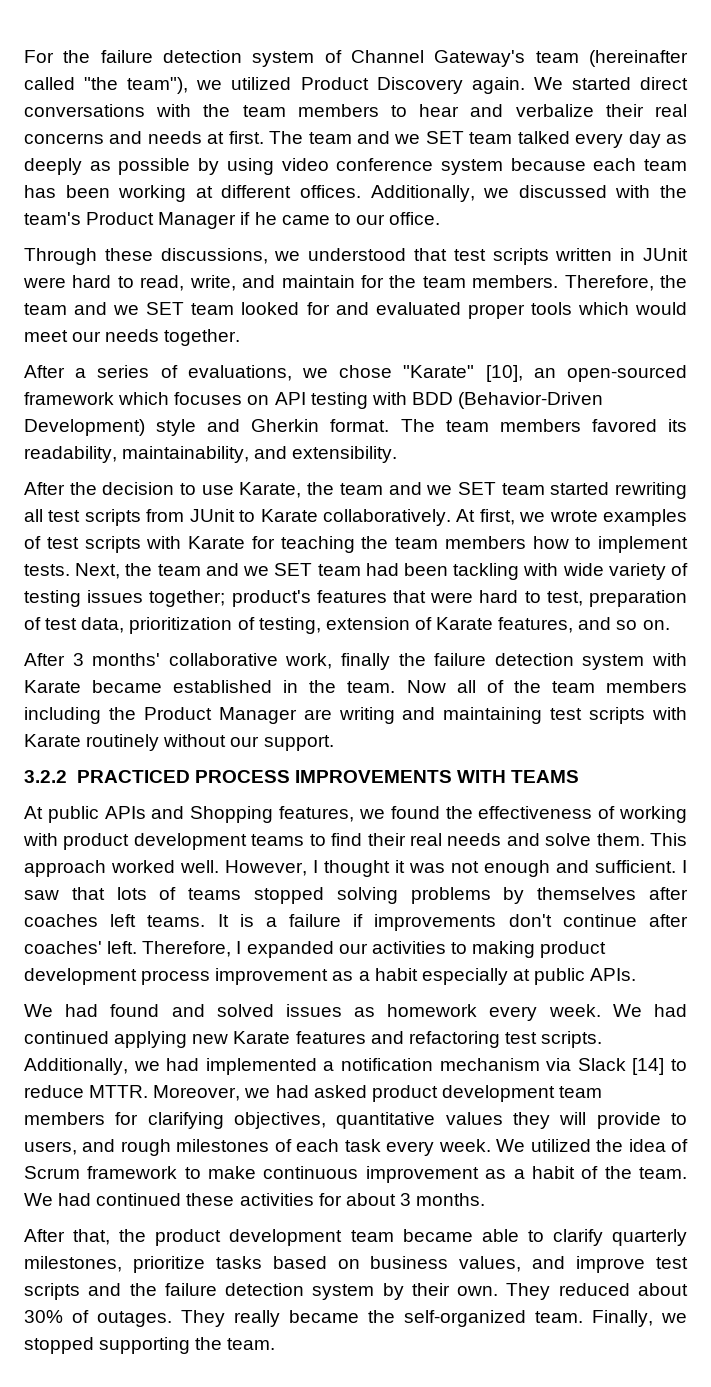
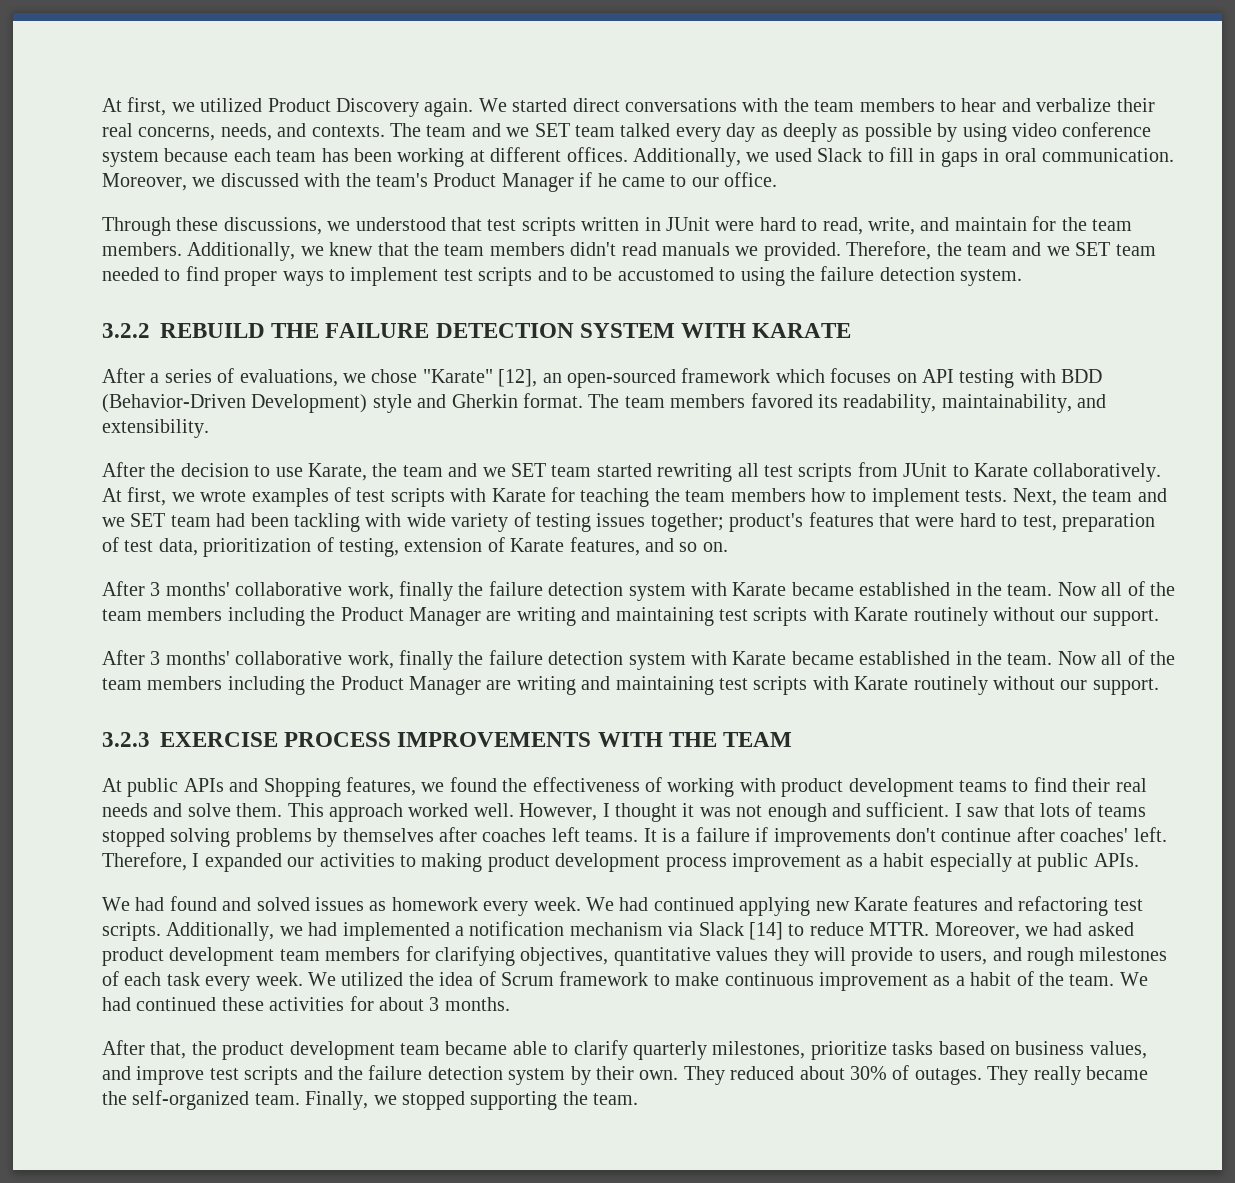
[24,50,688,67] [24,77,189,94] For the failure detection system of Channel Gateway's team (hereinafter called "the team"), -> [102,97,167,116] At first,
[24,131,264,144] concerns and needs at first. -> [138,123,385,141] concerns, needs, and contexts.
(510, 193) none -> [774,147,1174,167] [102,173,216,191] used Slack to fill in gaps in oral communication. Moreover, we
(559, 281) none -> [187,242,841,261] Additionally, we knew that the team members didn't read manuals we provided.
[241,302,687,319] [24,329,241,346] looked for and evaluated proper tools which would meet our needs together. -> [102,266,1023,286] [102,323,852,338] needed to find proper ways to implement test scripts and to be accustomed to using the failure detection system. // 3.2.2 REBUILD THE FAILURE DETECTION SYSTEM WITH KARATE
[485,365,523,382] [10], -> [498,369,538,387] [12],
[24,770,190,783] 3.2.2 PRACTICED -> [102,650,1175,670] [102,676,1159,695] [102,732,278,747] After 3 months' collaborative work, finally the failure detection system with Karate became established in the team. Now all of the team members including the Product Manager are writing and maintaining test scripts with Karate routinely without our support. // 3.2.3 EXERCISE
[511,770,580,783] TEAMS -> [668,732,793,747] THE TEAM

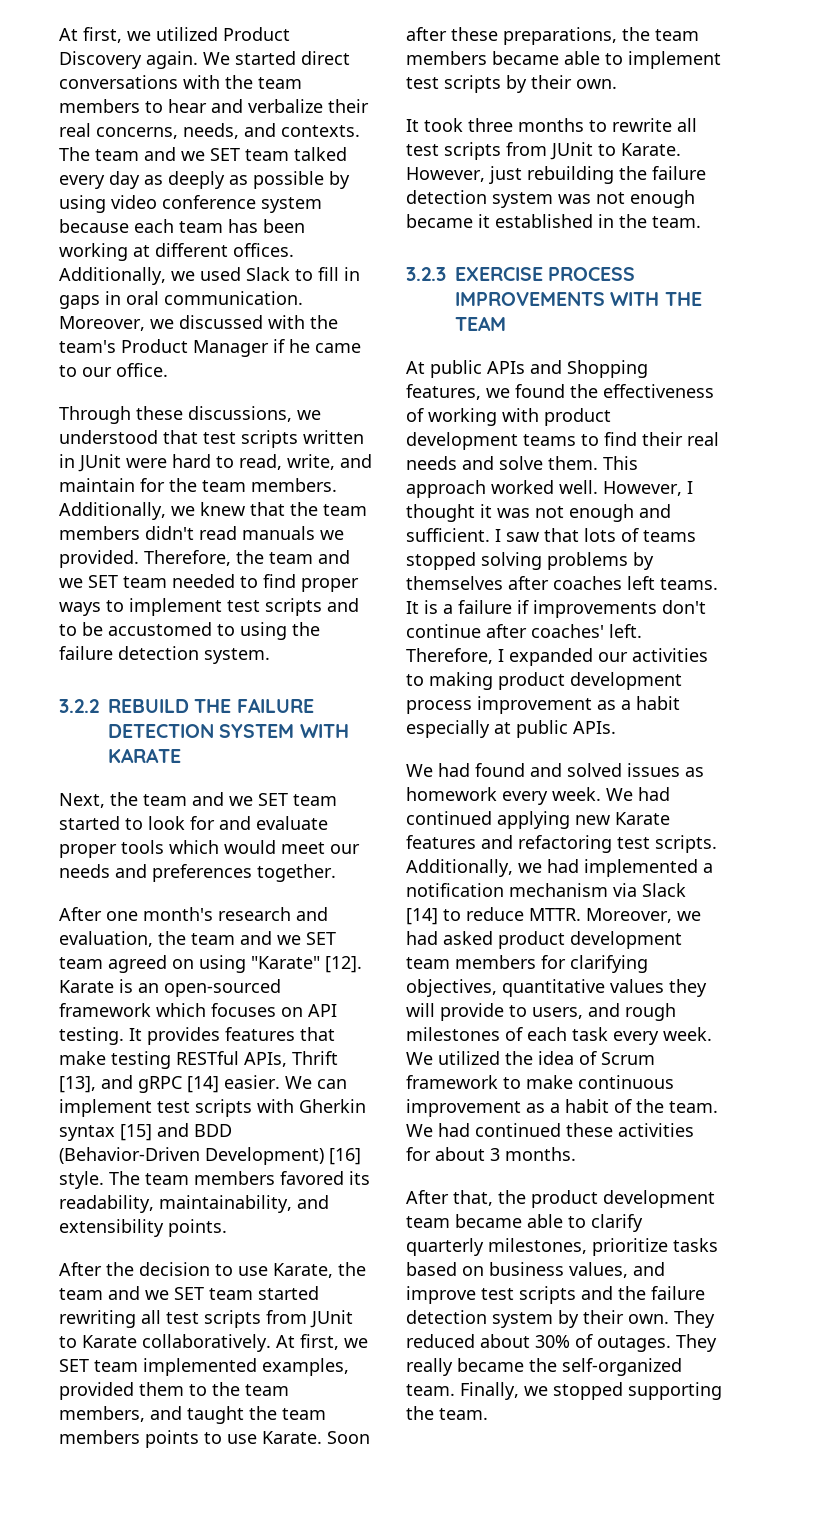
[102,368,538,387] After a series of evaluations, we chose "Karate" [12], -> [59,792,337,808] [59,816,328,830] [59,840,360,858] [59,864,336,882] [59,907,328,921] [59,931,336,947] [59,955,362,973] [59,979,133,993] Next, the team and we SET team started to look for and evaluate proper tools which would meet our needs and preferences together. // After one month's research and evaluation, the team and we SET team agreed on using "Karate" [12]. Karate is
[959,369,1103,388] [102,393,583,413] testing with BDD (Behavior-Driven Development) style and Gherkin format. -> [59,1027,335,1045] [59,1051,338,1069] [59,1075,347,1093] [59,1099,366,1117] [59,1123,232,1141] [59,1147,361,1165] [59,1171,104,1189] testing. It provides features that make testing RESTful APIs, Thrift [13], and gRPC [14] easier. We can implement test scripts with Gherkin syntax [15] and BDD (Behavior-Driven Development) [16] style.
[102,419,209,438] extensibility. -> [59,1219,227,1237] extensibility points.
[200,487,1167,507] [102,512,1155,532] [102,537,728,557] [102,581,1175,601] [102,607,1159,626] [102,650,1175,670] [102,676,1159,695] wrote examples of test scripts with Karate for teaching the team members how to implement tests. Next, the team and we SET team had been tackling with wide variety of testing issues together; product's features that were hard to test, preparation of test data, prioritization of testing, extension of Karate features, and so on. // After 3 months' collaborative work, finally the failure detection system with Karate became established in the team. Now all of the team members including the Product Manager are writing and maintaining test scripts with Karate routinely without our support. // After 3 months' collaborative work, finally the failure detection system with Karate became established in the team. Now all of the team members including the Product Manager are writing and maintaining test scripts with Karate routinely without our support. -> [59,1358,349,1376] [59,1382,289,1400] [59,1406,326,1424] [59,1430,370,1448] [406,27,699,45] [406,51,721,69] [406,75,617,93] [406,118,697,132] [406,142,681,160] [406,166,706,184] [406,190,695,208] [406,214,701,228] SET team implemented examples, provided them to the team members, and taught the team members points to use Karate. Soon after these preparations, the team members became able to implement test scripts by their own. // It took three months to rewrite all test scripts from JUnit to Karate. However, just rebuilding the failure detection system was not enough became it established in the team.

